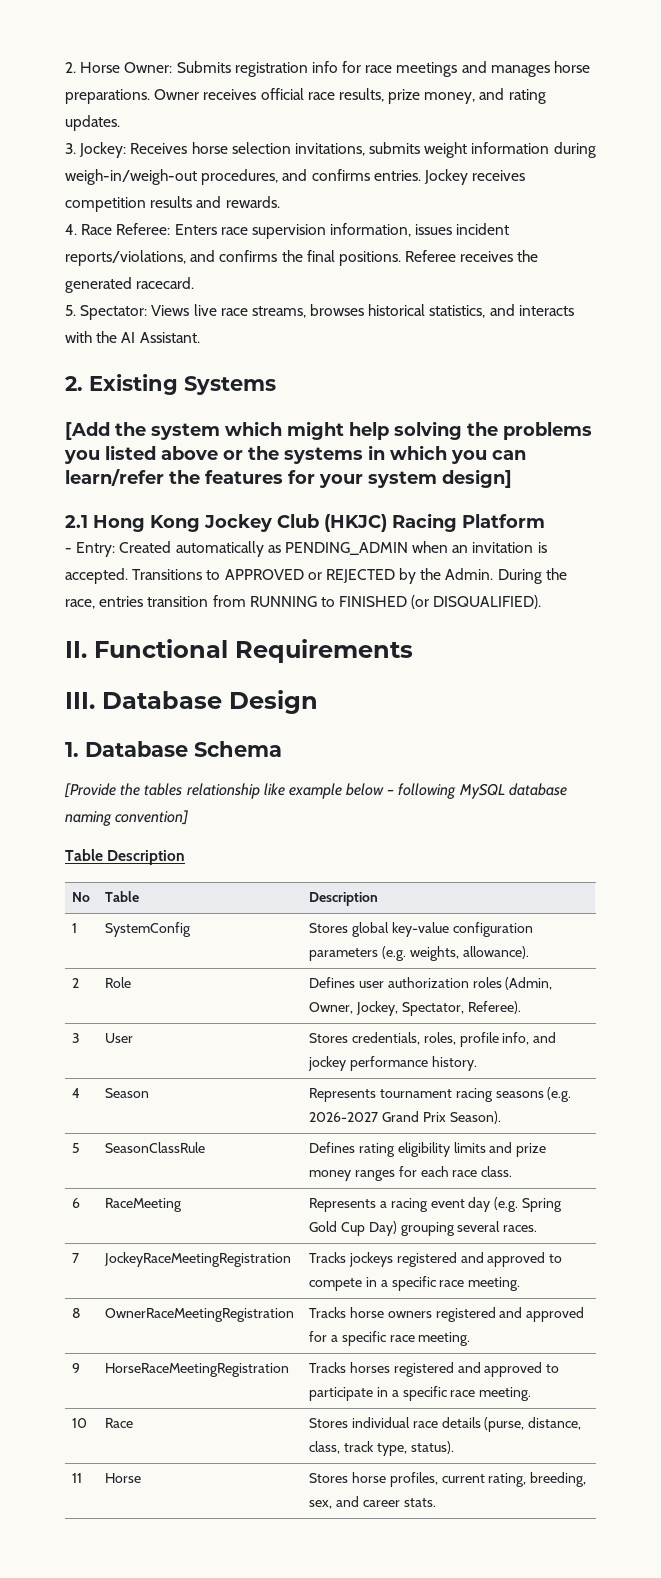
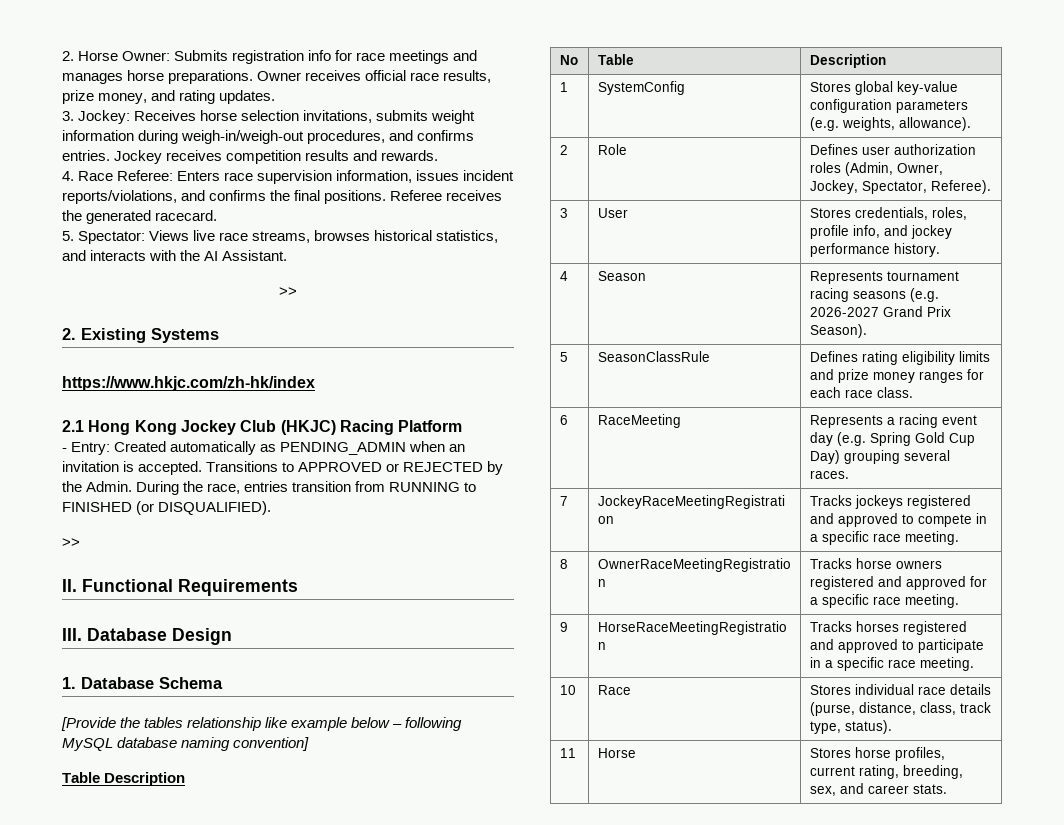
(200, 337) none -> [279,287,297,296] // >>
[65,421,592,440] [64,445,526,464] [65,469,512,488] [Add the system which might help solving the problems you listed above or the systems in which you can learn/refer the features for your system design] -> [62,376,315,391] https://www.hkjc.com/zh-hk/index
(542, 602) none -> [62,538,80,547] // >>

